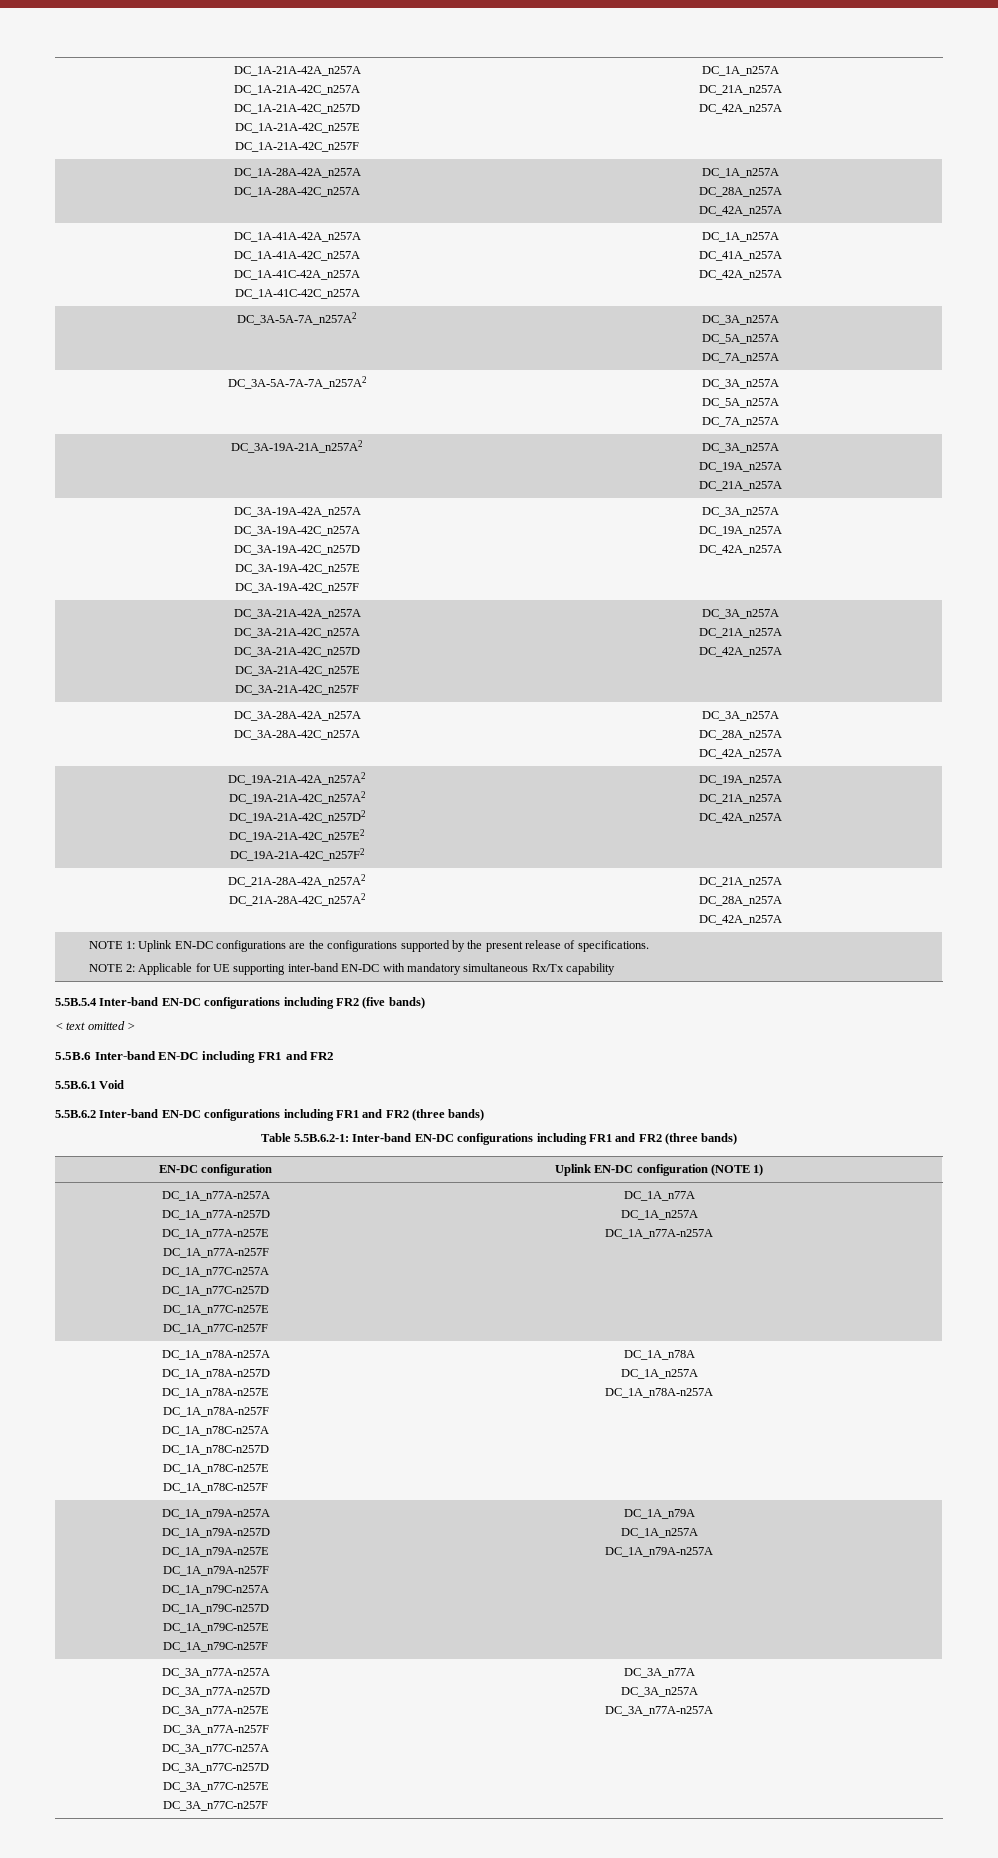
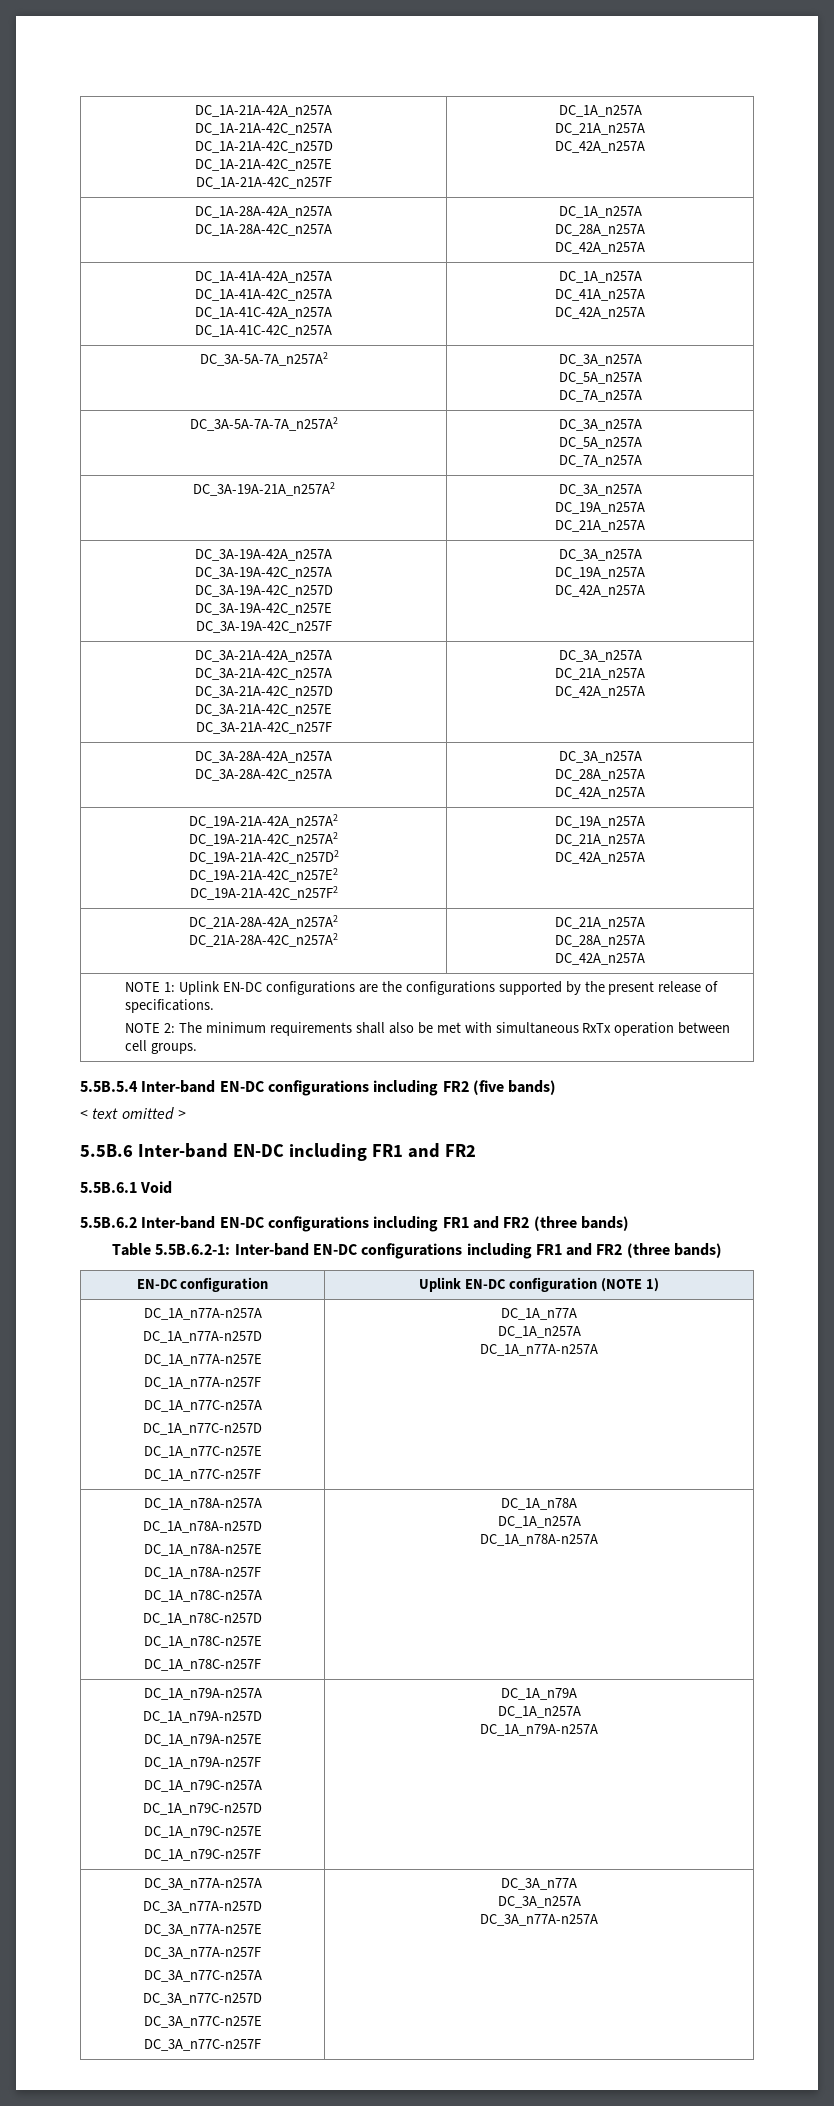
[138,963,616,975] Applicable for UE supporting inter-band EN-DC with mandatory simultaneous Rx/Tx capability -> [179,1022,731,1036] [125,1040,198,1054] The minimum requirements shall also be met with simultaneous RxTx operation between cell groups.

